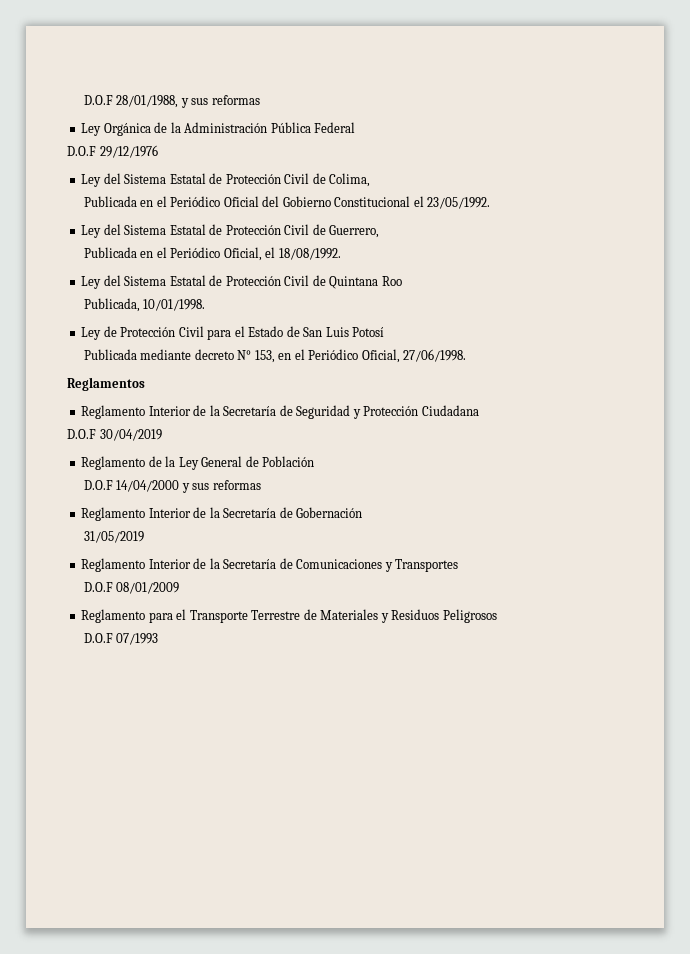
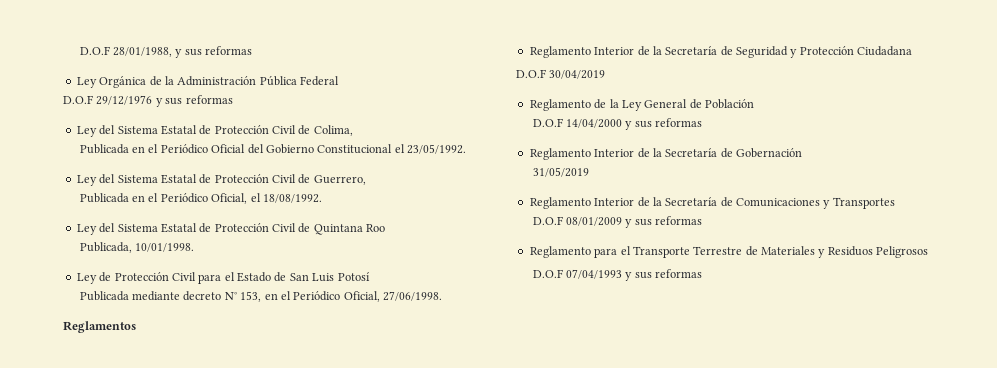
(158, 151) none -> [155,95,233,107] y sus reformas
(180, 588) none -> [625,216,703,228] y sus reformas
[116,633,159,645] 07/1993 -> [566,269,703,281] 07/04/1993 y sus reformas

